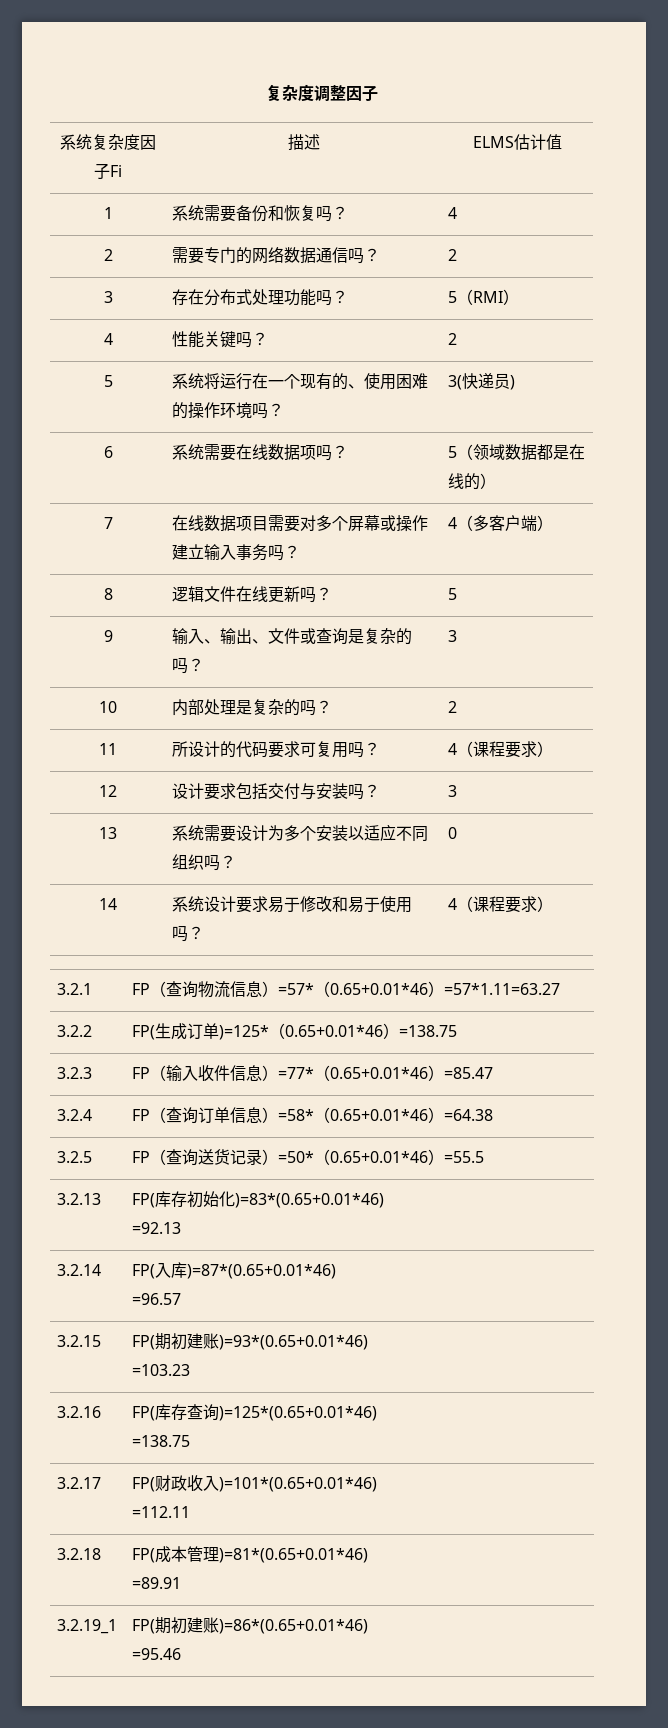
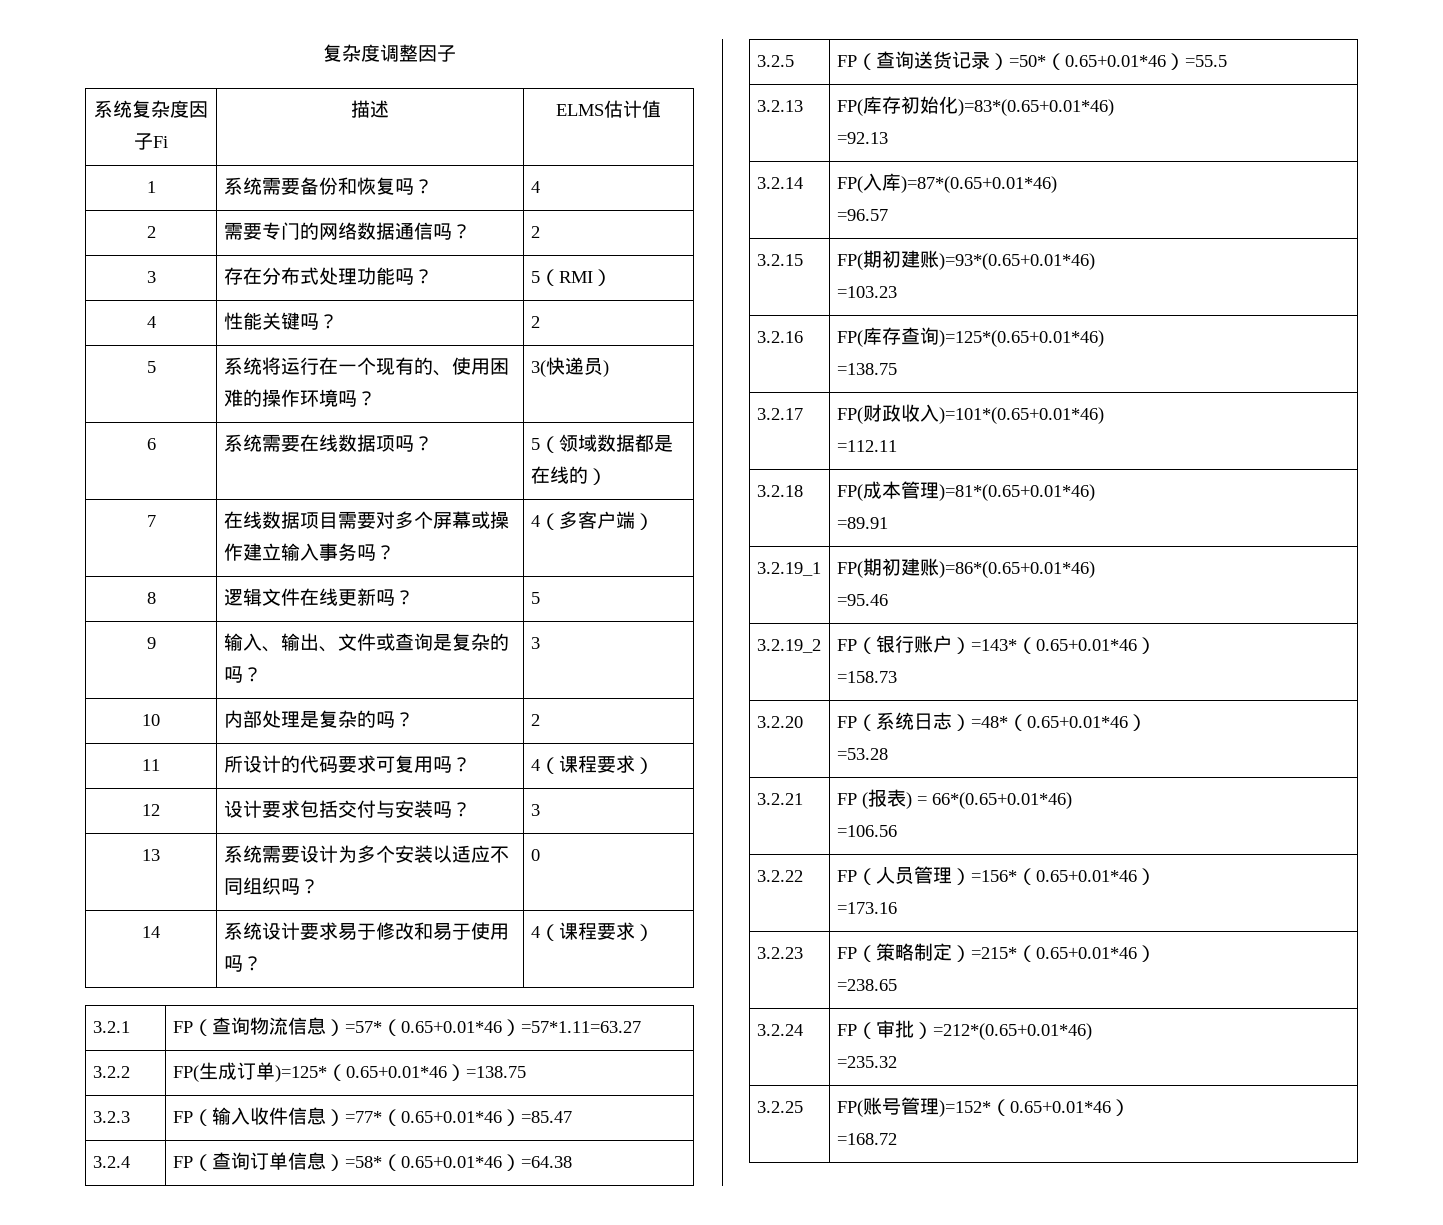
(182, 1654) none -> [756,639,821,653] [836,635,1156,654] [836,671,897,683] [756,716,803,728] [836,712,1147,731] [836,748,888,760] [756,793,803,805] [836,789,1072,809] [836,825,897,837] [756,870,803,882] [836,866,1156,885] [836,902,897,914] [756,947,803,959] [836,943,1156,962] [836,979,897,991] [756,1024,803,1036] [836,1020,1092,1040] [836,1056,897,1068] [756,1101,803,1113] [836,1097,1130,1117] [836,1133,897,1145] // 3.2.19_2 | FP（银行账户）=143*（0.65+0.01*46） // =158.73 // 3.2.20 | FP（系统日志）=48*（0.65+0.01*46） // =53.28 // 3.2.21 | FP (报表) = 66*(0.65+0.01*46) // =106.56 // 3.2.22 | FP（人员管理）=156*（0.65+0.01*46） // =173.16 // 3.2.23 | FP（策略制定）=215*（0.65+0.01*46） // =238.65 // 3.2.24 | FP（审批）=212*(0.65+0.01*46) // =235.32 // 3.2.25 | FP(账号管理)=152*（0.65+0.01*46） // =168.72

